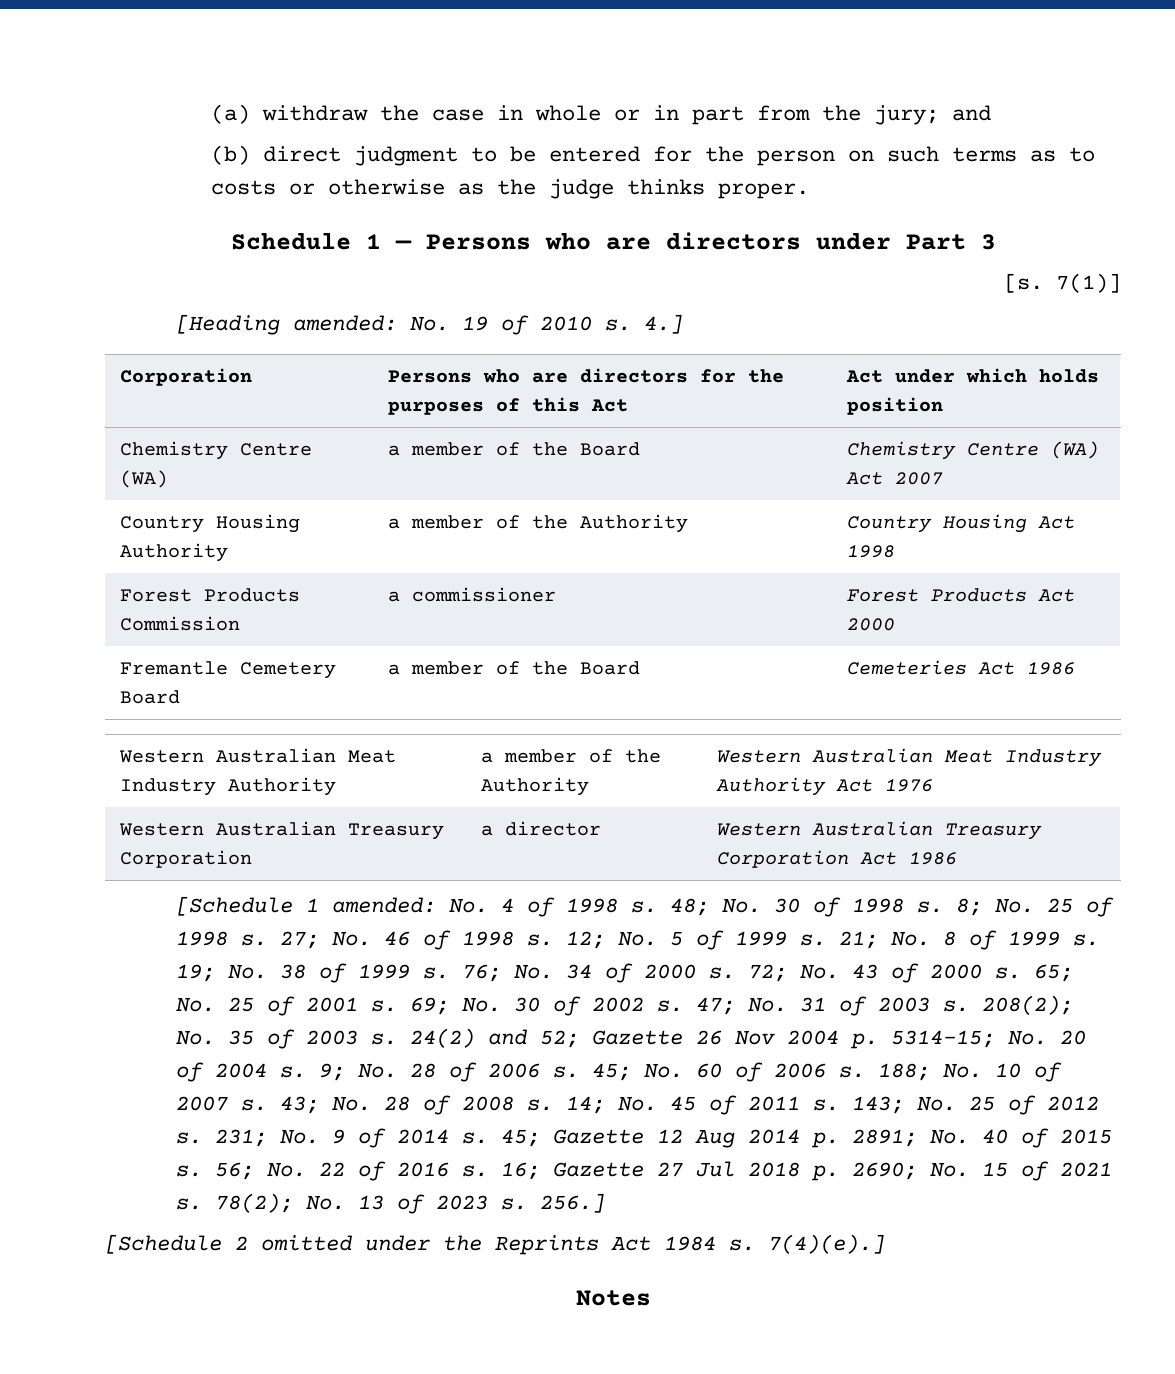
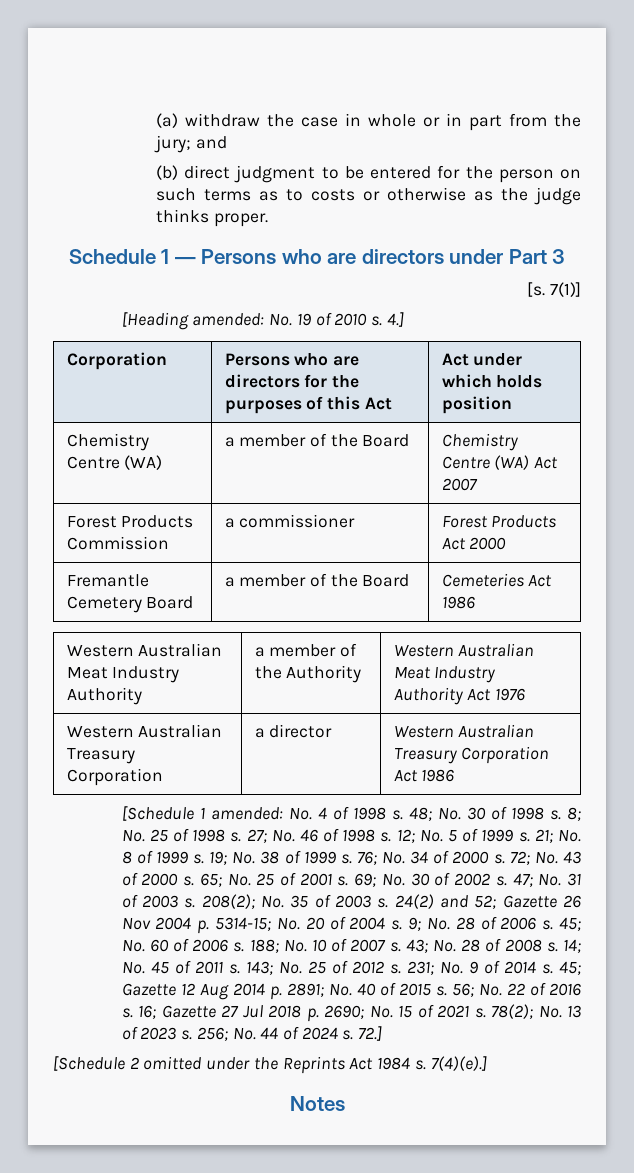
[119,514,300,533] [119,543,228,562] [387,514,688,533] [846,514,1075,533] [846,545,895,558] // Country Housing Authority | a member of the Authority | Country Housing Act 1998 -> (478, 484) none
[539,1193,605,1213] 256.] -> [196,1026,383,1041] 256; No. 44 of 2024 s. 72.]

